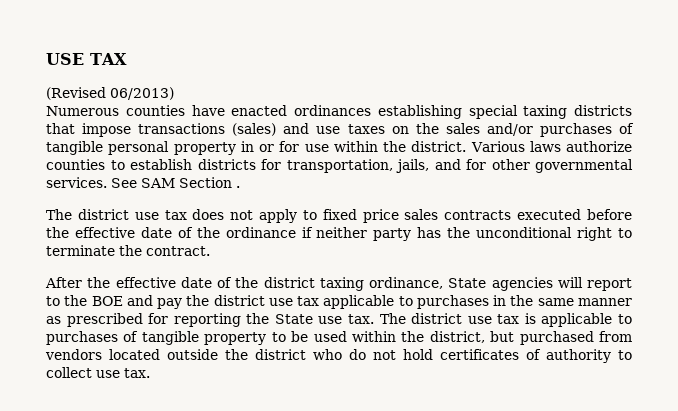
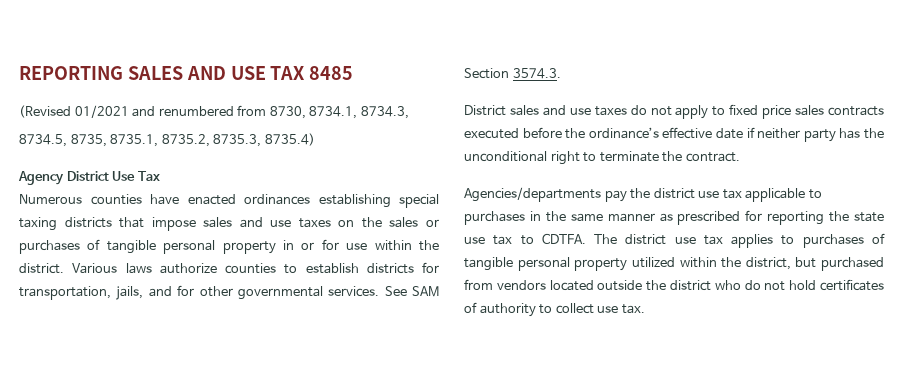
(46, 59) none -> [19,66,226,80] REPORTING SALES AND
(127, 59) none -> [309,66,354,80] 8485
[110,87,174,100] 06/2013) -> [74,105,409,119] [19,133,315,147] [18,171,160,185] 01/2021 and renumbered from 8730, 8734.1, 8734.3, // 8734.5, 8735, 8735.1, 8735.2, 8735.3, 8735.4) // Agency District Use Tax
[138,123,277,136] transactions (sales) -> [203,217,233,228] sales
[486,123,533,136] and/or -> [426,219,440,227] or
[236,186,240,188] [46,209,225,220] . // The district use tax does -> [512,68,561,79] [464,105,647,116] 3574.3. // District sales and use taxes do
[74,227,296,238] effective date of the ordinance -> [588,127,743,139] ordinance’s effective date
[45,277,632,291] [46,295,153,306] After the effective date of the district taxing ordinance, State agencies will report to the BOE and -> [464,187,601,202] Agencies/departments
[274,313,613,327] State use tax. The district use tax is applicable -> [853,212,884,222] [464,233,774,248] state use tax to CDTFA. The district use tax applies
[204,331,347,345] property to be used -> [517,257,675,271] personal property utilized

